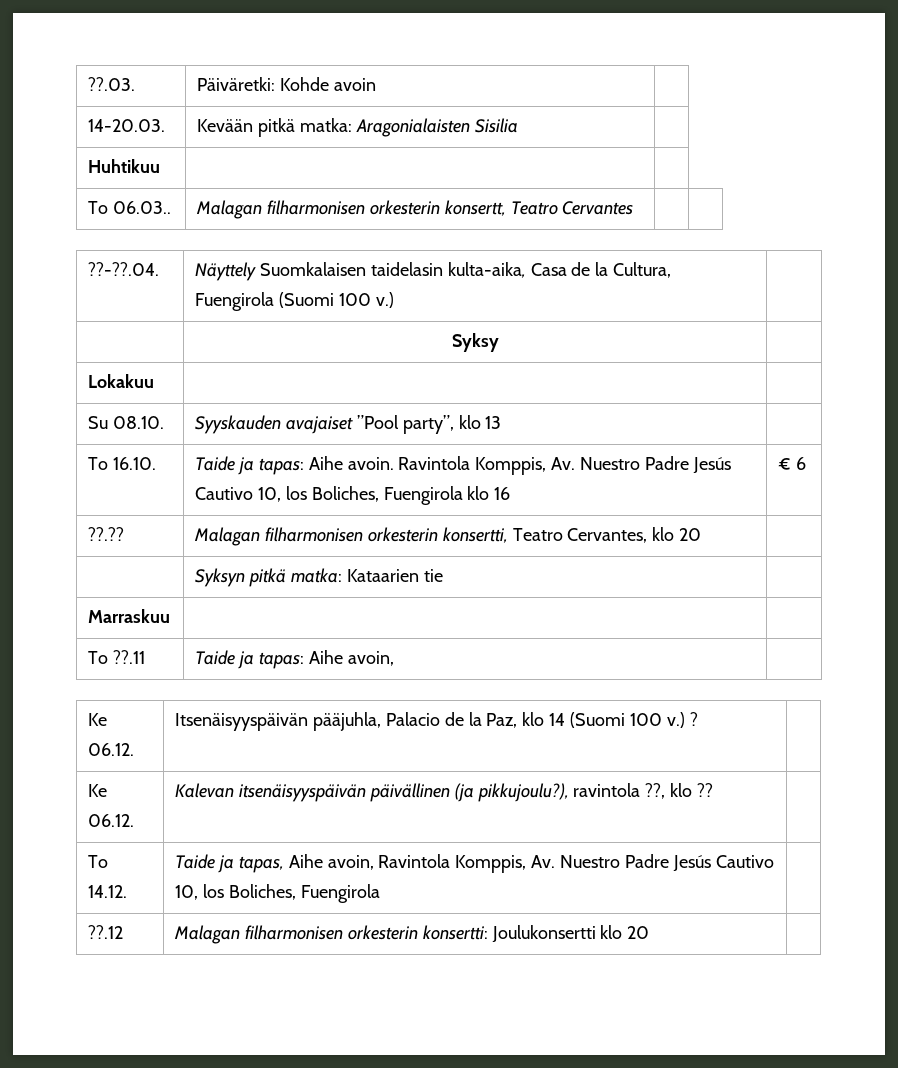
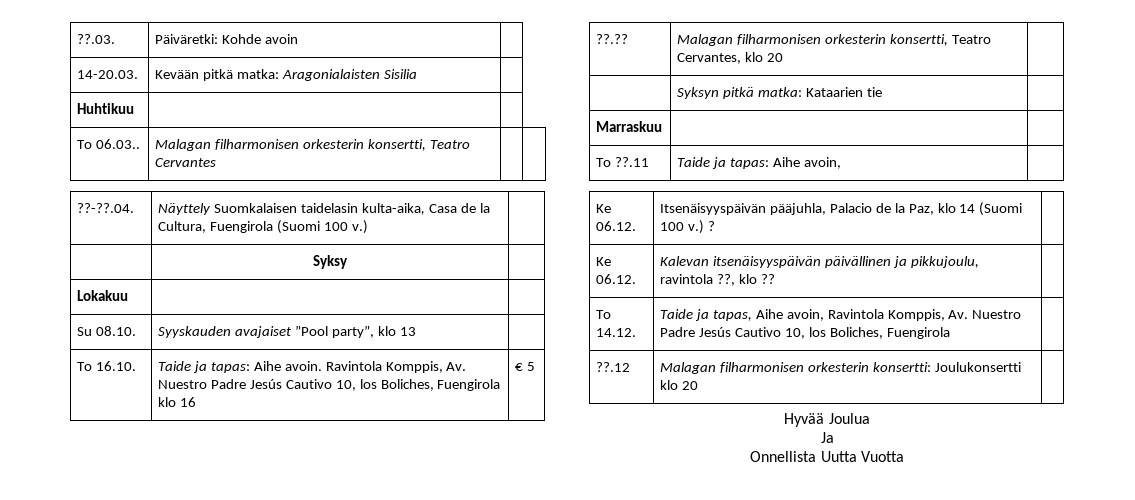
[444,200,506,216] konsertt, -> [367,139,426,151] konsertti,
[795,457,806,470] 6 -> [526,362,535,371] 5
[454,783,569,802] (ja pikkujoulu?), -> [892,256,979,268] ja pikkujoulu,
(650, 932) none -> [784,413,870,427] [820,432,834,443] [750,451,904,462] // Hyvää Joulua // Ja // Onnellista Uutta Vuotta

